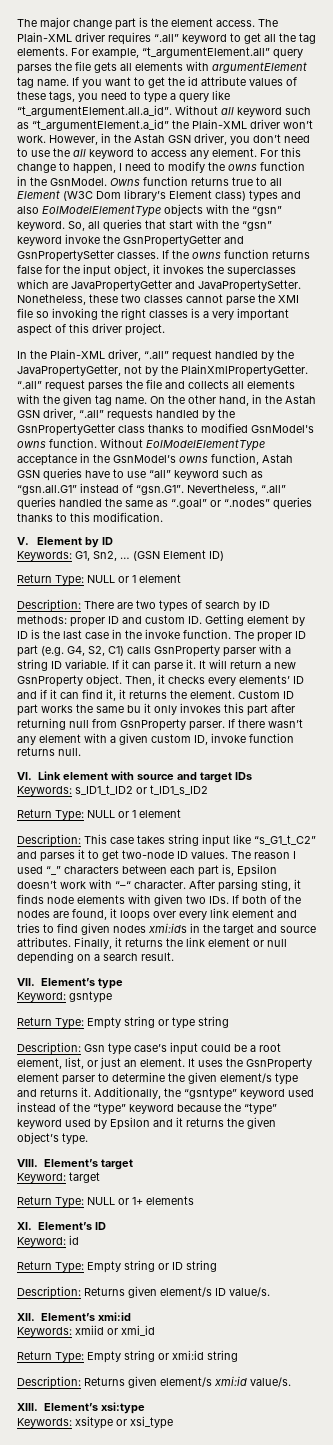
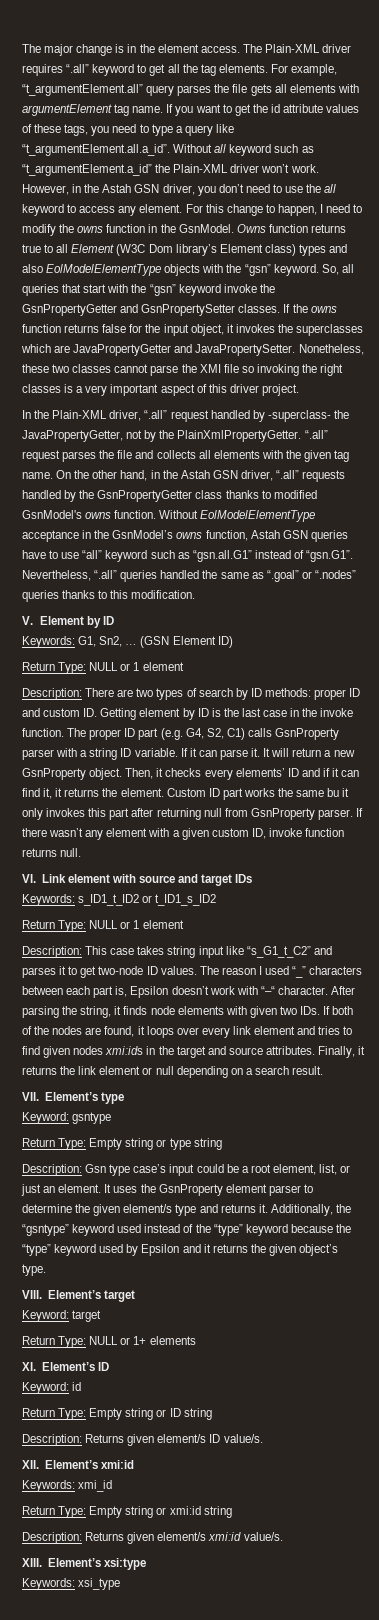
[115,17,148,30] part is -> [115,44,137,53] is in
(274, 356) none -> [267,410,331,422] -superclass-
[261,879,291,891] sting, -> [62,1006,112,1018] the string,
[75,1325,118,1335] xmiid or -> (75, 1486) none
[75,1416,127,1429] xsitype or -> (75, 1584) none

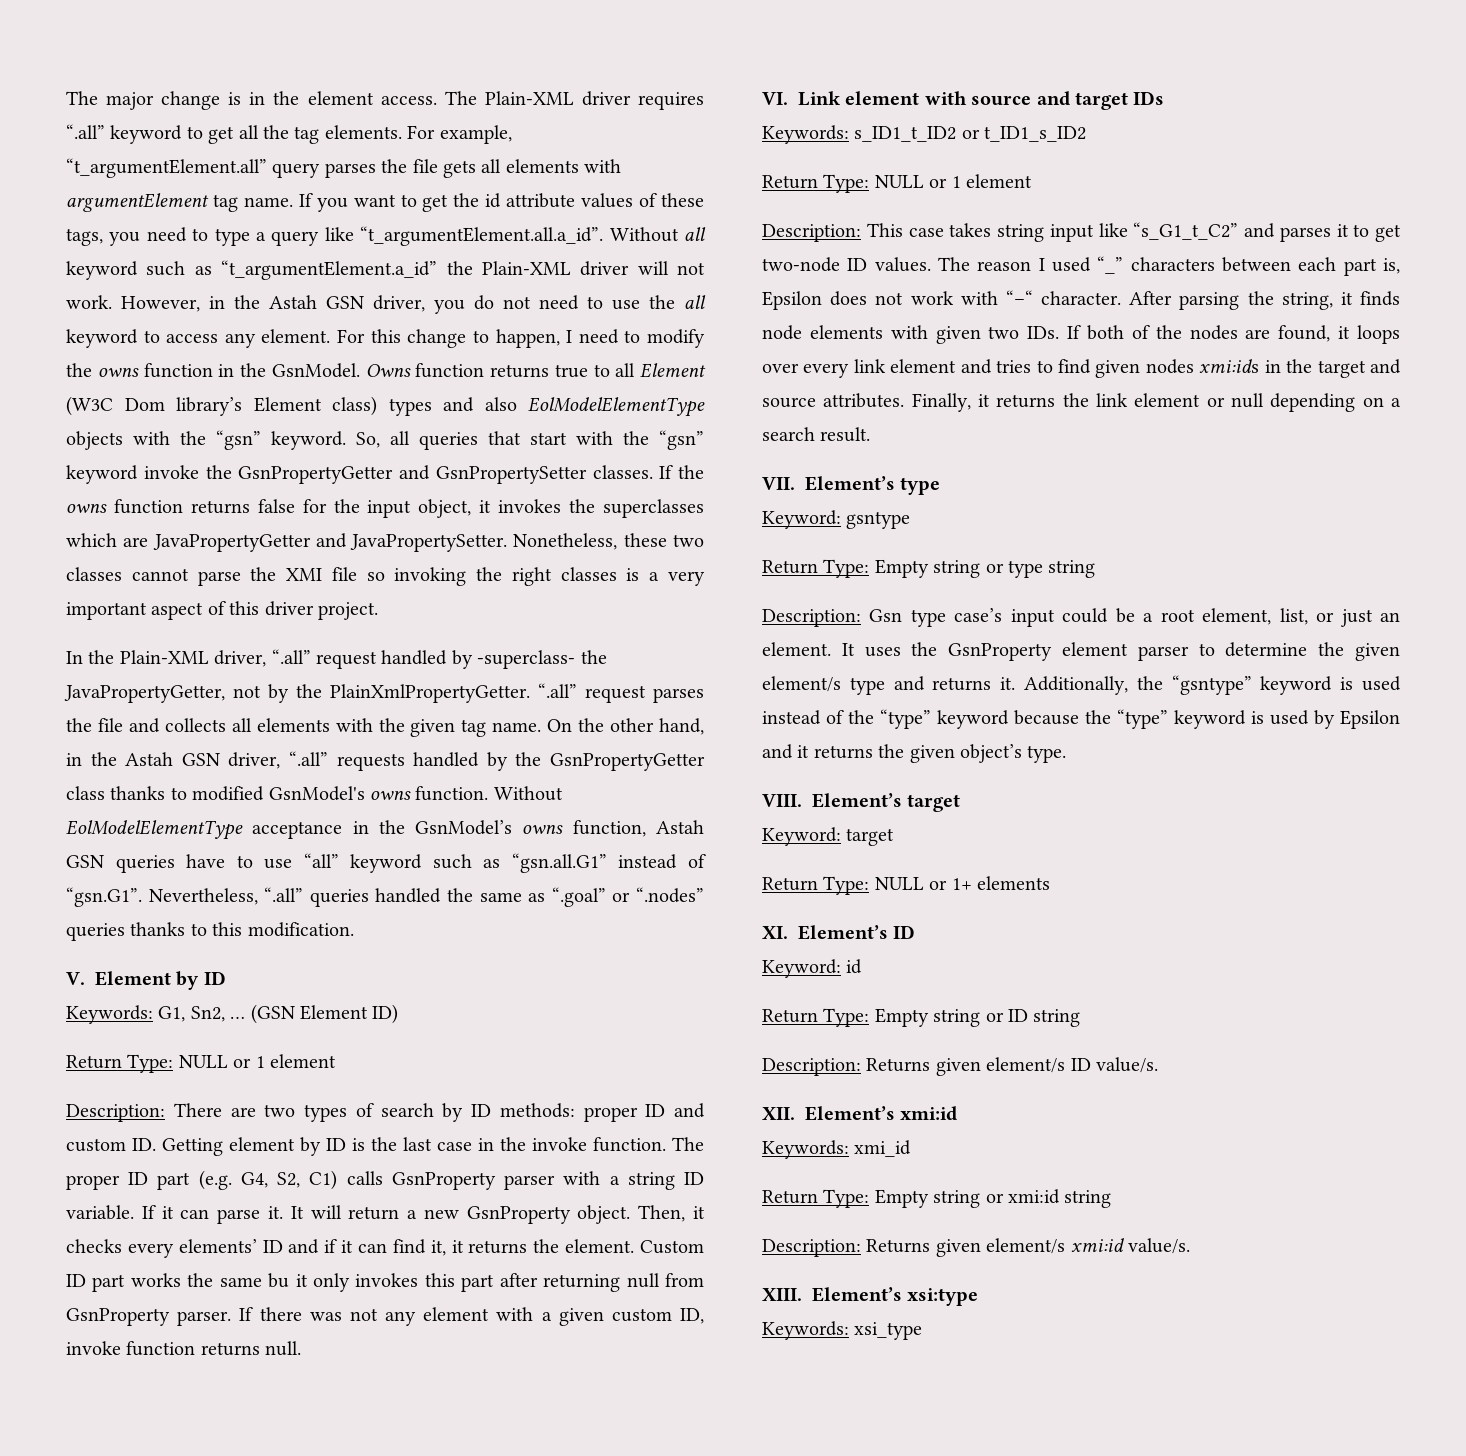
[261,164,290,173] won’t -> [637,261,705,275] will not
[218,184,244,193] don’t -> [474,295,531,310] do not
[49,828,84,837] wasn’t -> [309,1308,378,1321] was not
[171,986,209,995] doesn’t -> [830,291,904,306] does not
(115, 1230) none -> [1340,677,1354,690] is
(97, 1250) none -> [1251,711,1264,724] is

